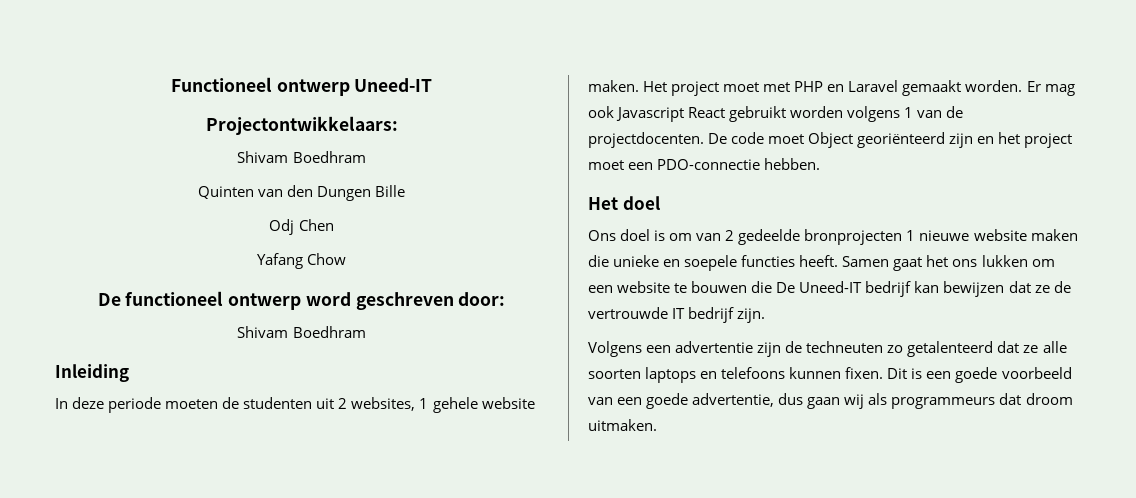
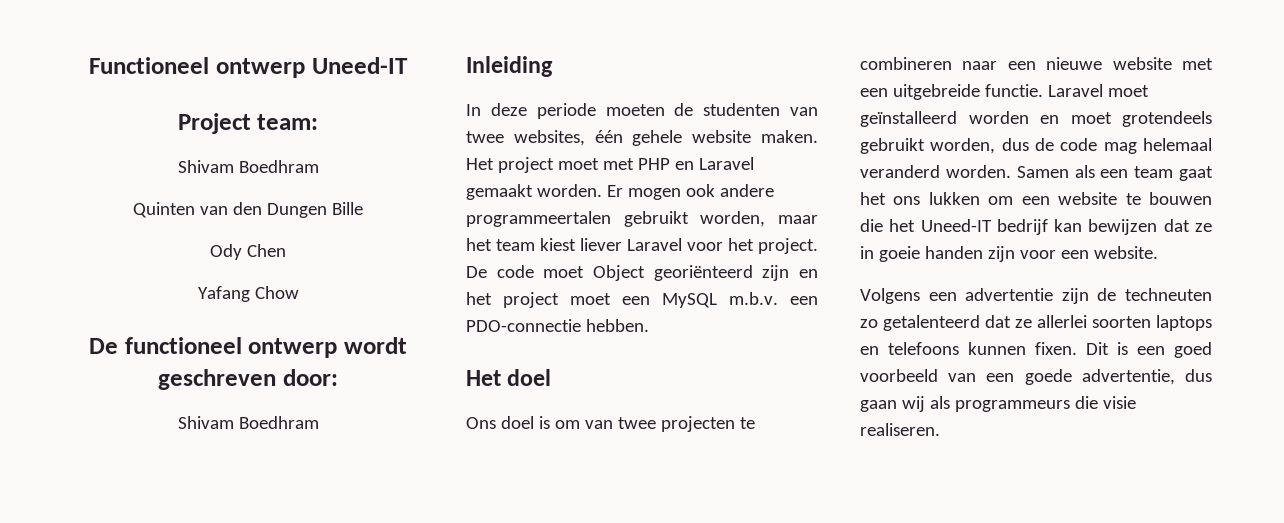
[205,116,398,135] Projectontwikkelaars: -> [177,113,319,134] Project team:
[269,219,295,235] Odj -> [210,244,243,260] Ody
[305,292,351,306] word -> [344,337,408,354] wordt
[316,397,429,411] uit 2 websites, 1 -> [790,107,818,116] [466,130,623,146] van twee websites, één
[1044,84,1075,96] [588,106,964,122] [588,132,704,148] mag ook Javascript React gebruikt worden volgens 1 van de projectdocenten. -> [627,184,774,200] [466,211,818,227] [466,238,818,254] mogen ook andere programmeertalen gebruikt worden, maar het team kiest liever Laravel voor het project.
(654, 166) none -> [662,292,818,308] MySQL m.b.v. een
[725,229,1078,245] [588,255,890,271] 2 gedeelde bronprojecten 1 nieuwe website maken die unieke en soepele functies heeft. Samen -> [617,416,755,432] [860,57,1213,70] [860,84,1149,100] [860,111,1212,127] [860,138,1212,154] [860,165,1174,178] twee projecten te combineren naar een nieuwe website met een uitgebreide functie. Laravel moet geïnstalleerd worden en moet grotendeels gebruikt worden, dus de code mag helemaal veranderd worden. Samen als een team
[776,282,796,293] De -> [889,219,916,232] het
[1053,281,1071,293] [588,307,766,323] de vertrouwde IT bedrijf zijn. -> [860,246,1158,262] in goeie handen zijn voor een website.
[1042,341,1067,353] alle -> [1037,315,1087,328] allerlei
[955,367,998,383] goede -> [1174,342,1212,358] goed
[999,393,1073,405] [588,419,657,431] dat droom uitmaken. -> [1074,396,1136,409] [860,423,940,436] die visie realiseren.

